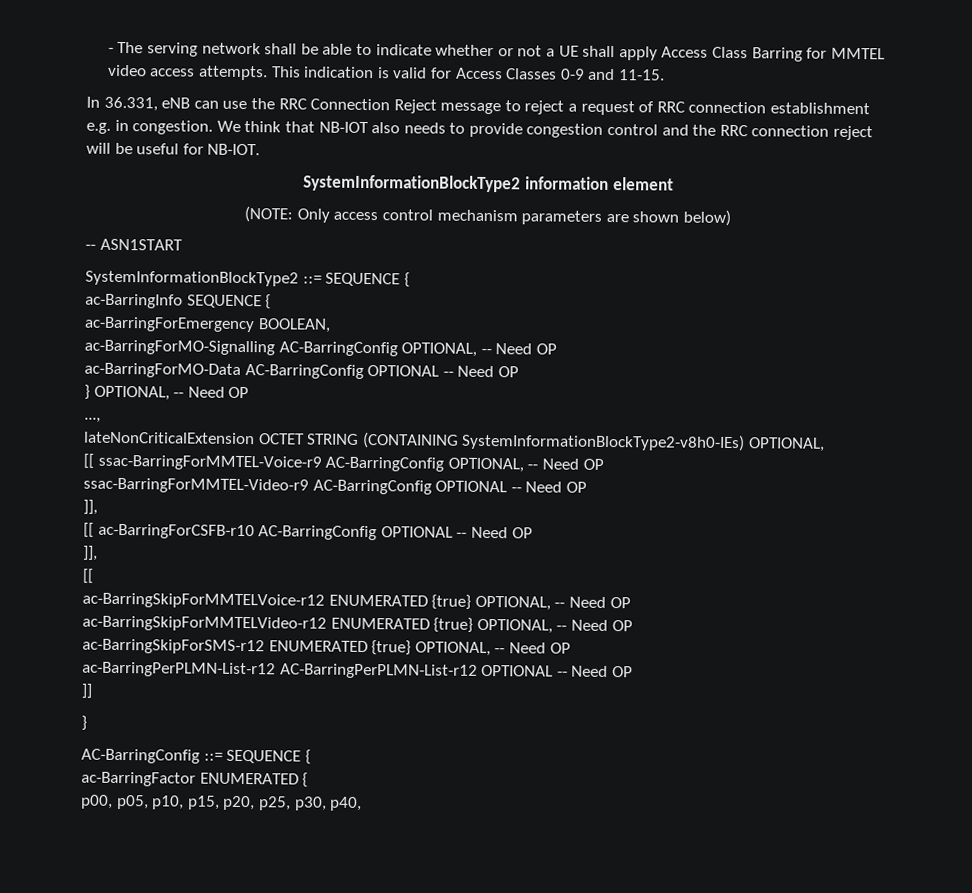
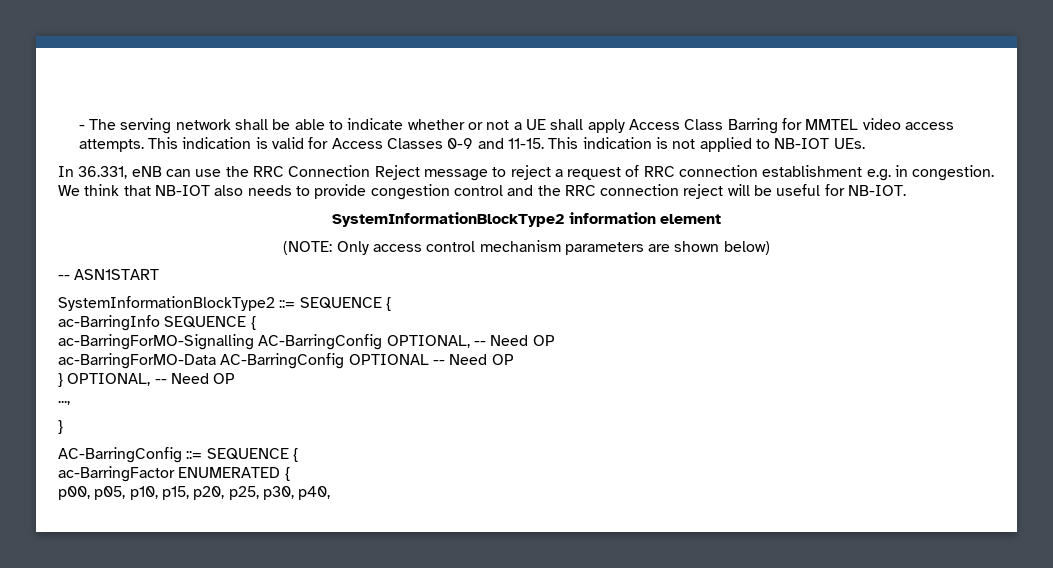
(665, 75) none -> [548,137,865,152] This indication is not applied to NB-IOT UEs.
[84,316,331,333] // ac-BarringForEmergency BOOLEAN, -> (256, 323) none
[84,431,825,452] [83,453,604,473] [83,477,587,495] [83,499,98,515] [83,522,533,541] [83,545,98,561] [82,568,93,584] [82,592,631,611] [82,615,633,634] [82,638,571,657] [82,661,633,679] [81,683,93,699] // lateNonCriticalExtension OCTET STRING (CONTAINING SystemInformationBlockType2-v8h0-IEs) OPTIONAL, // [[ ssac-BarringForMMTEL-Voice-r9 AC-BarringConfig OPTIONAL, -- Need OP // ssac-BarringForMMTEL-Video-r9 AC-BarringConfig OPTIONAL -- Need OP // ]], // [[ ac-BarringForCSFB-r10 AC-BarringConfig OPTIONAL -- Need OP // ]], // [[ // ac-BarringSkipForMMTELVoice-r12 ENUMERATED {true} OPTIONAL, -- Need OP // ac-BarringSkipForMMTELVideo-r12 ENUMERATED {true} OPTIONAL, -- Need OP // ac-BarringSkipForSMS-r12 ENUMERATED {true} OPTIONAL, -- Need OP // ac-BarringPerPLMN-List-r12 AC-BarringPerPLMN-List-r12 OPTIONAL -- Need OP // ]] -> (70, 402) none

